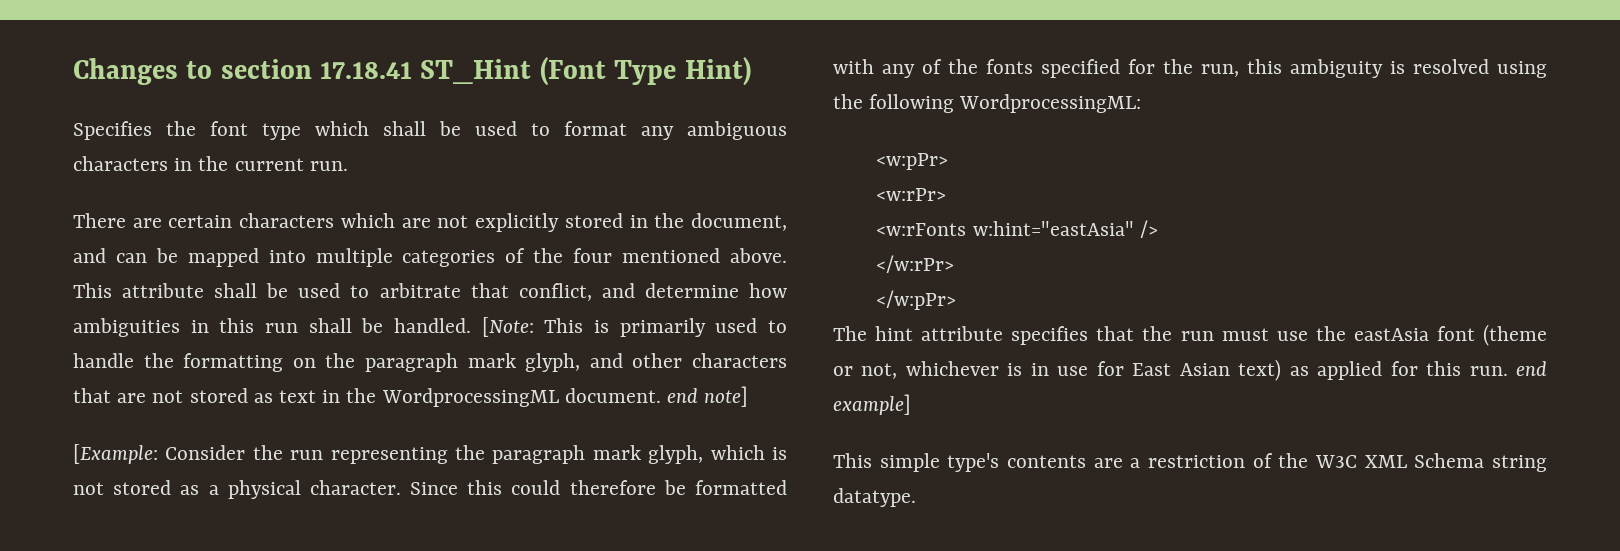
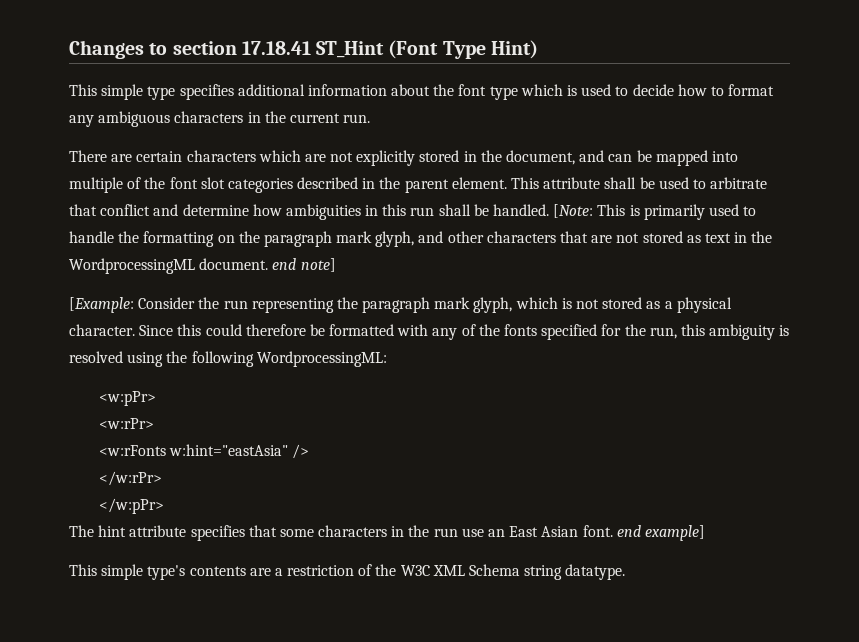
[73,121,517,140] Specifies the font type which shall be used -> [69,84,707,100] This simple type specifies additional information about the font type which is used to decide how
[402,248,787,267] categories of the four mentioned above. -> [127,177,507,193] of the font slot categories described in the parent element.
[518,283,592,301] conflict, -> [100,204,151,216] conflict
[1142,324,1547,346] [833,359,1508,381] the run must use the eastAsia font (theme or not, whichever is in use for East Asian text) as applied for this run. -> [279,525,613,537] some characters in the run use an East Asian font.

